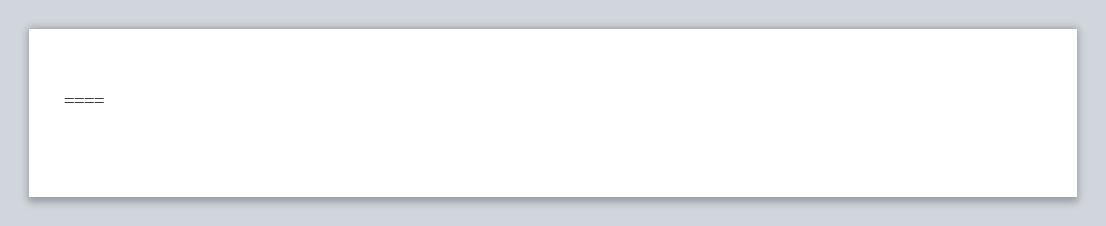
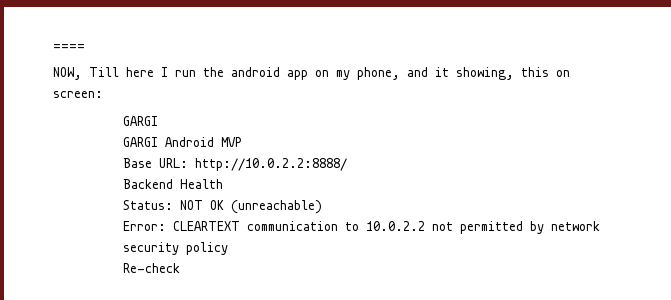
(104, 102) none -> [53,67,570,80] [53,91,103,98] [123,116,159,126] [123,137,243,147] [123,158,348,171] [123,179,224,189] [123,200,323,214] [123,221,601,234] [123,242,229,255] [123,263,181,273] // NOW, Till here I run the android app on my phone, and it showing, this on screen: // GARGI // GARGI Android MVP // Base URL: http://10.0.2.2:8888/ // Backend Health // Status: NOT OK (unreachable) // Error: CLEARTEXT communication to 10.0.2.2 not permitted by network security policy // Re-check

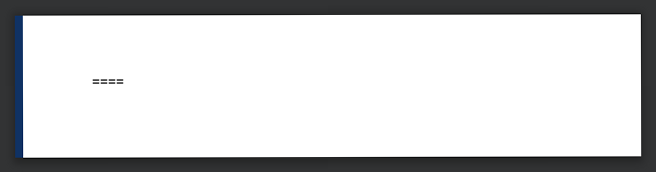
[53,67,570,80] [53,91,103,98] [123,116,159,126] [123,137,243,147] [123,158,348,171] [123,179,224,189] [123,200,323,214] [123,221,601,234] [123,242,229,255] [123,263,181,273] // NOW, Till here I run the android app on my phone, and it showing, this on screen: // GARGI // GARGI Android MVP // Base URL: http://10.0.2.2:8888/ // Backend Health // Status: NOT OK (unreachable) // Error: CLEARTEXT communication to 10.0.2.2 not permitted by network security policy // Re-check -> (125, 83) none

